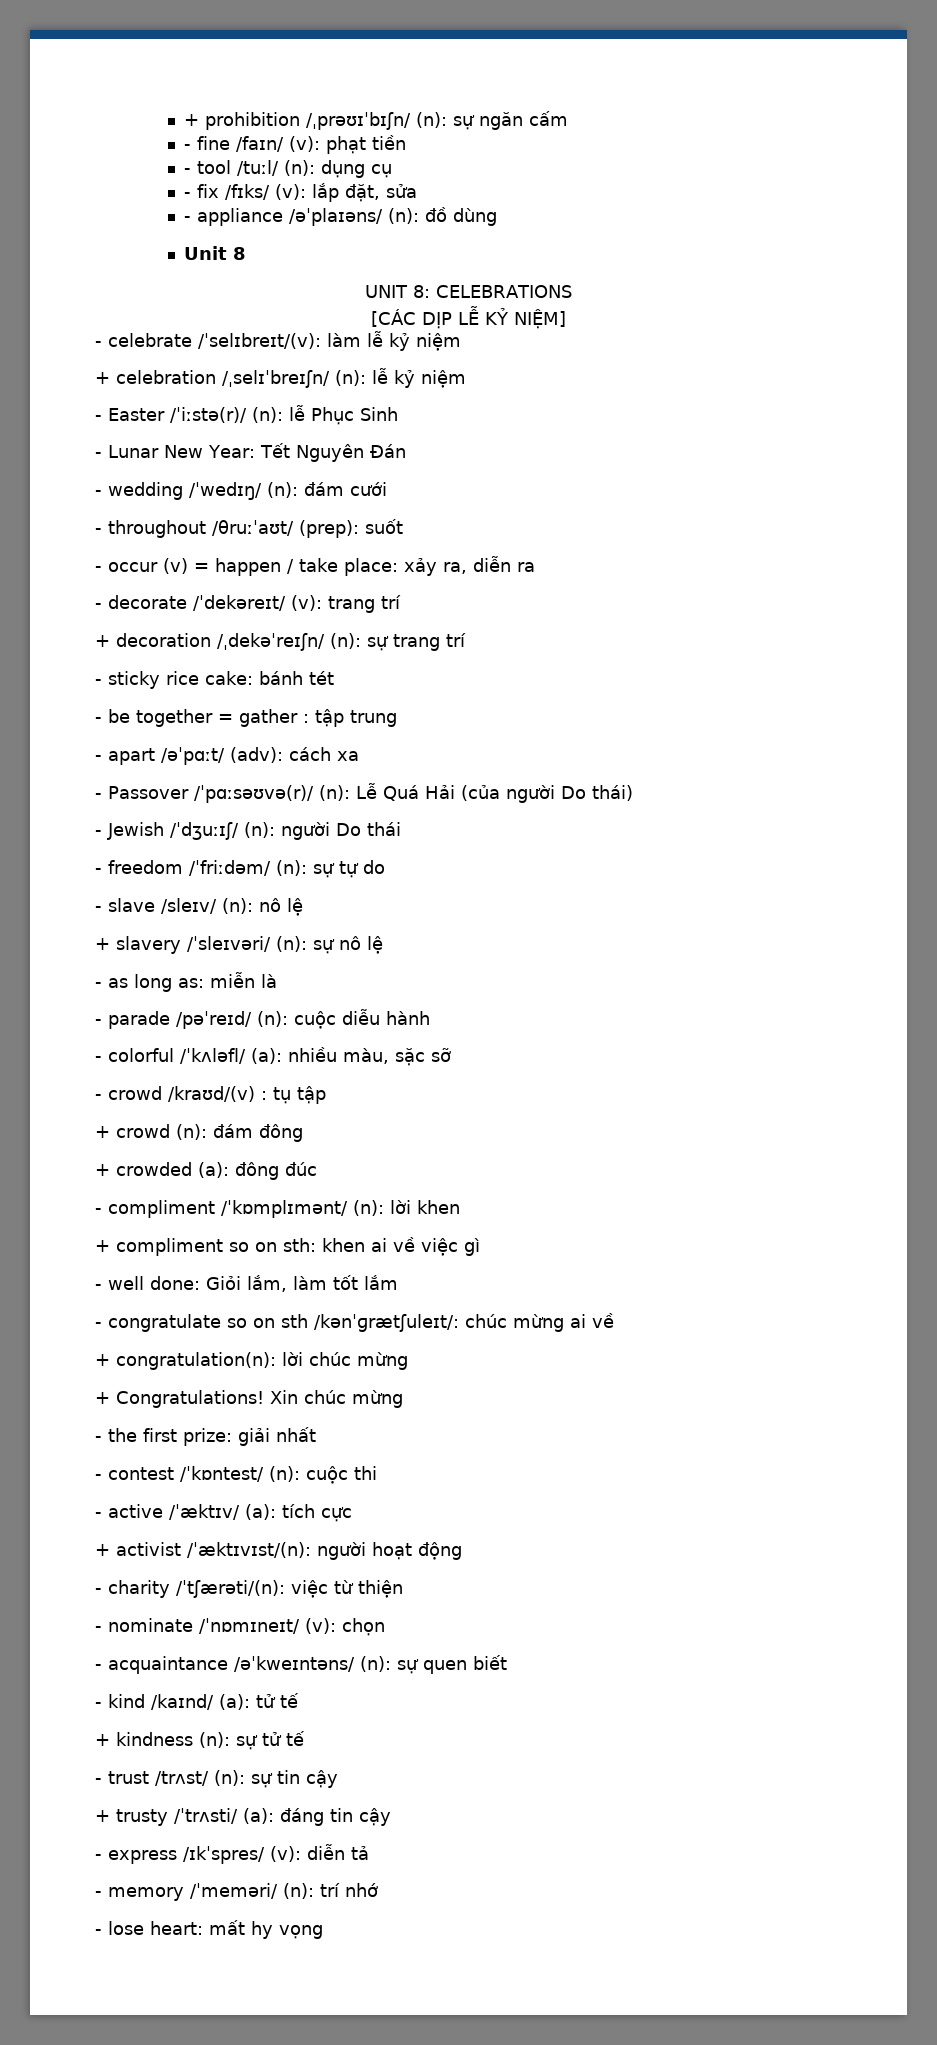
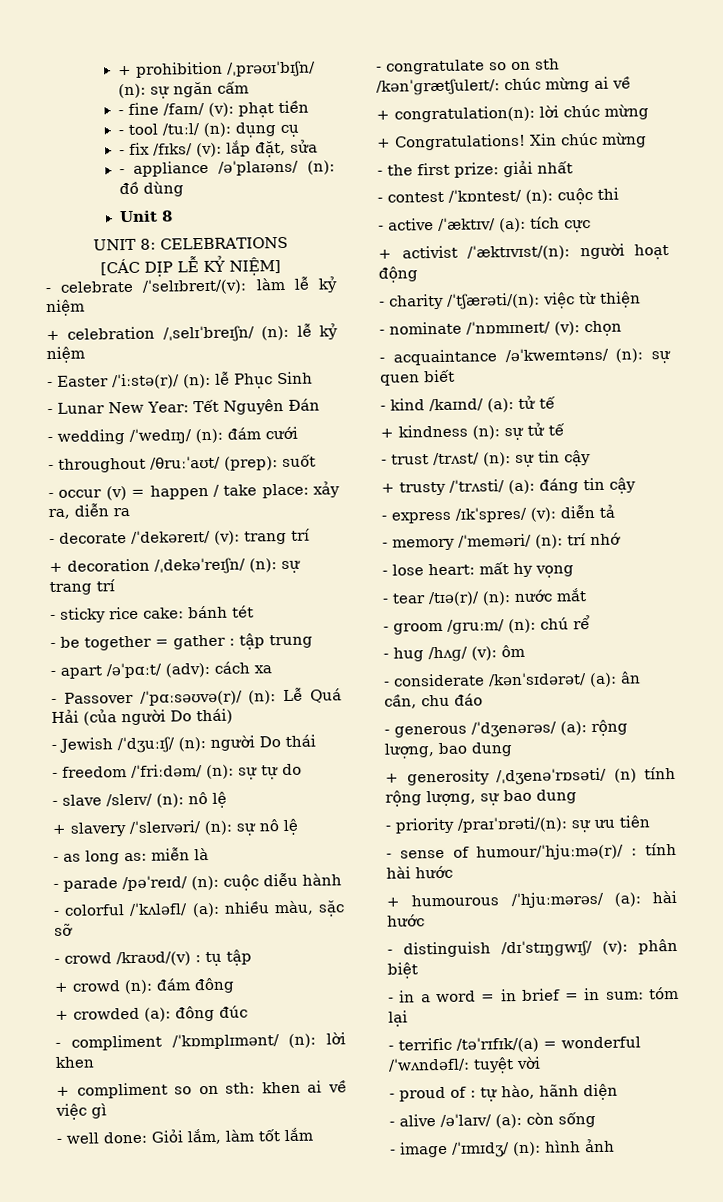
(323, 1932) none -> [382,588,587,607] [383,615,590,635] [383,644,525,663] [384,671,641,688] [384,693,483,709] [384,719,628,738] [384,742,513,759] [385,766,676,786] [385,789,577,807] [385,815,650,834] [386,842,677,861] [386,865,453,879] [386,890,677,909] [387,914,425,927] [387,938,678,958] [387,962,418,979] [388,986,679,1003] [388,1010,408,1027] [388,1036,641,1053] [388,1056,541,1074] [389,1083,618,1102] [389,1112,596,1129] [390,1138,615,1158] // - tear /tɪə(r)/ (n): nước mắt // - groom /ɡruːm/ (n): chú rể // - hug /hʌɡ/ (v): ôm // - considerate /kənˈsɪdərət/ (a): ân cần, chu đáo // - generous /ˈdʒenərəs/ (a): rộng lượng, bao dung // + generosity /ˌdʒenəˈrɒsəti/ (n) tính rộng lượng, sự bao dung // - priority /praɪˈɒrəti/(n): sự ưu tiên // - sense of humour/ˈhjuːmə(r)/ : tính hài hước // + humourous /ˈhjuːmərəs/ (a): hài hước // - distinguish /dɪˈstɪŋɡwɪʃ/ (v): phân biệt // - in a word = in brief = in sum: tóm lại // - terrific /təˈrɪfɪk/(a) = wonderful /ˈwʌndəfl/: tuyệt vời // - proud of : tự hào, hãnh diện // - alive /əˈlaɪv/ (a): còn sống // - image /ˈɪmɪdʒ/ (n): hình ảnh

